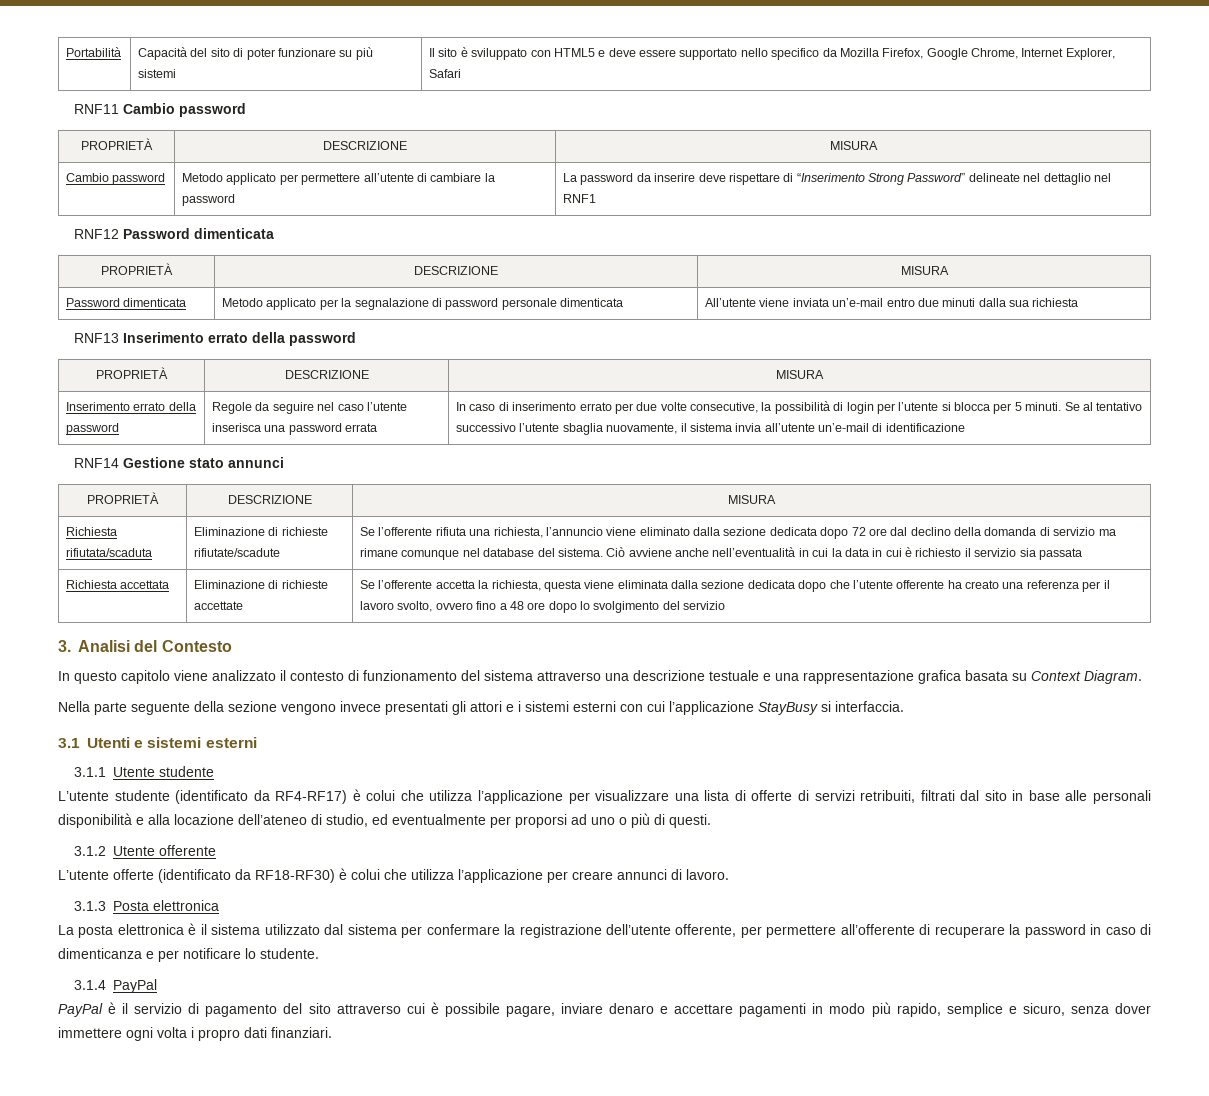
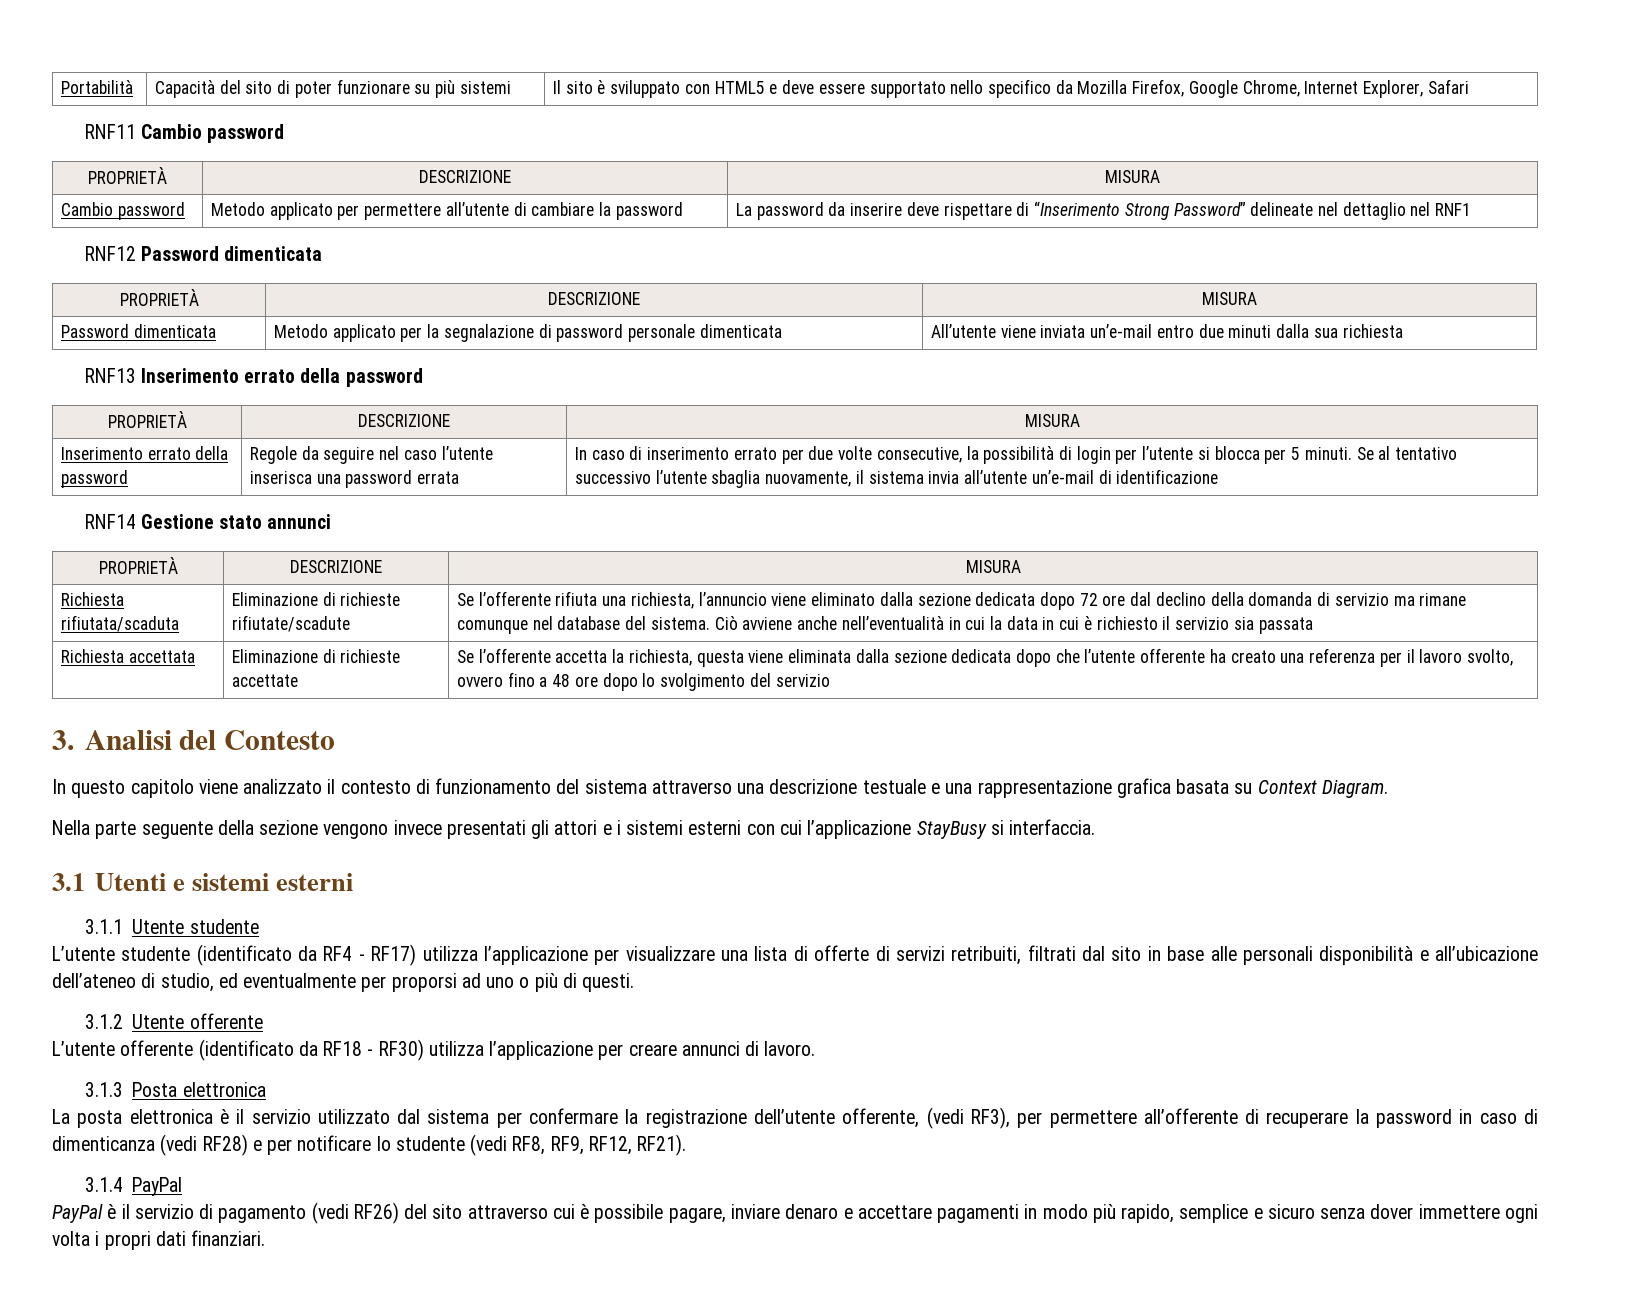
[275,789,424,804] RF4-RF17) è colui che -> [323,944,417,966] RF4 - RF17)
[148,814,234,825] alla locazione -> [1435,946,1539,961] all’ubicazione
[113,868,407,883] offerte (identificato da RF18-RF30) è colui che -> [120,1039,424,1061] offerente (identificato da RF18 - RF30)
[211,924,261,935] sistema -> [251,1109,311,1124] servizio
(737, 930) none -> [926,1107,1010,1129] (vedi RF3),
(142, 953) none -> [160,1134,248,1156] (vedi RF28)
[260,948,319,959] studente. -> [395,1134,687,1156] studente (vedi RF8, RF9, RF12, RF21).
(278, 1010) none -> [311,1202,399,1224] (vedi RF26)
[1022,1003,1065,1016] sicuro, -> [1267,1204,1315,1219] sicuro
[198,1029,240,1041] propro -> [104,1231,151,1250] propri

